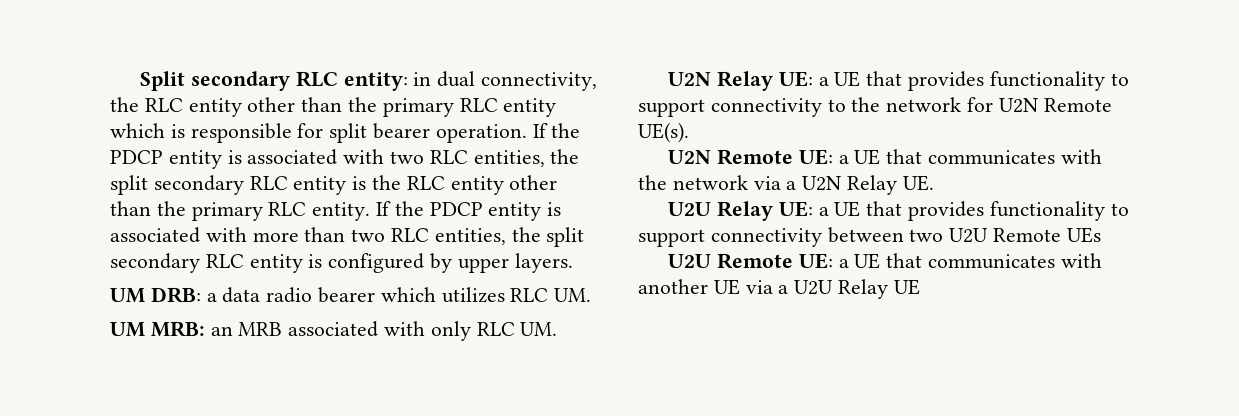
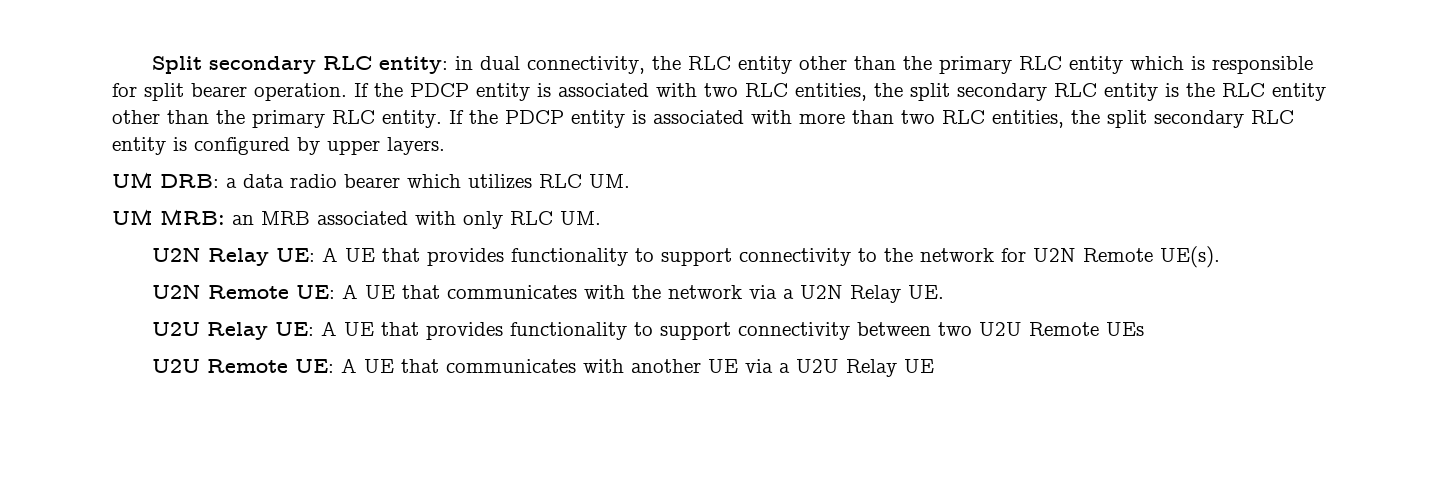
[818,77,829,86] a -> [321,247,338,262] A
[838,155,849,164] a -> [341,284,358,299] A
[818,207,829,216] a -> [320,321,337,336] A
[838,259,849,268] a -> [340,358,357,373] A

